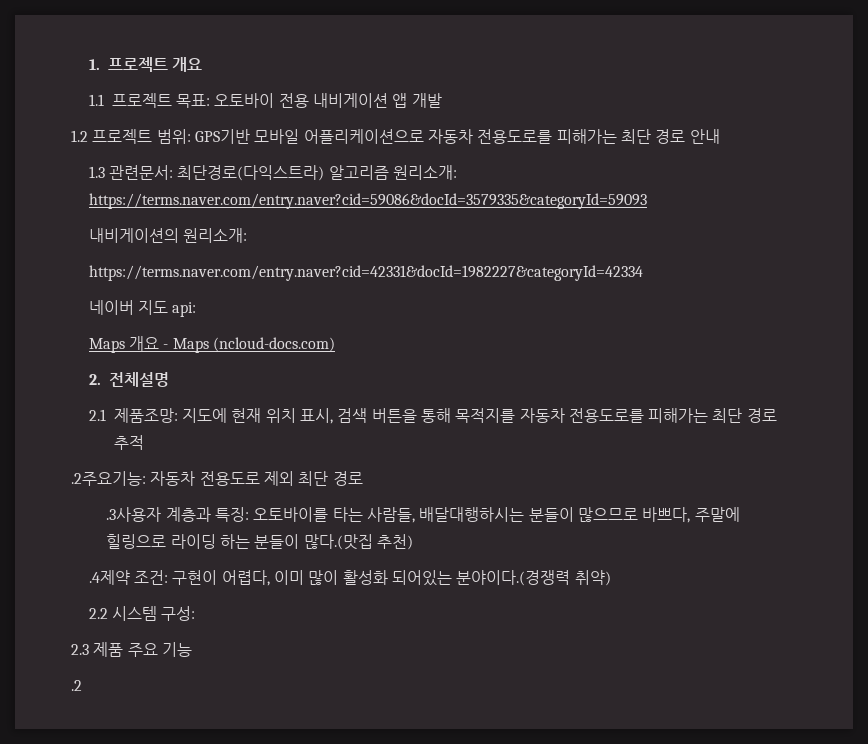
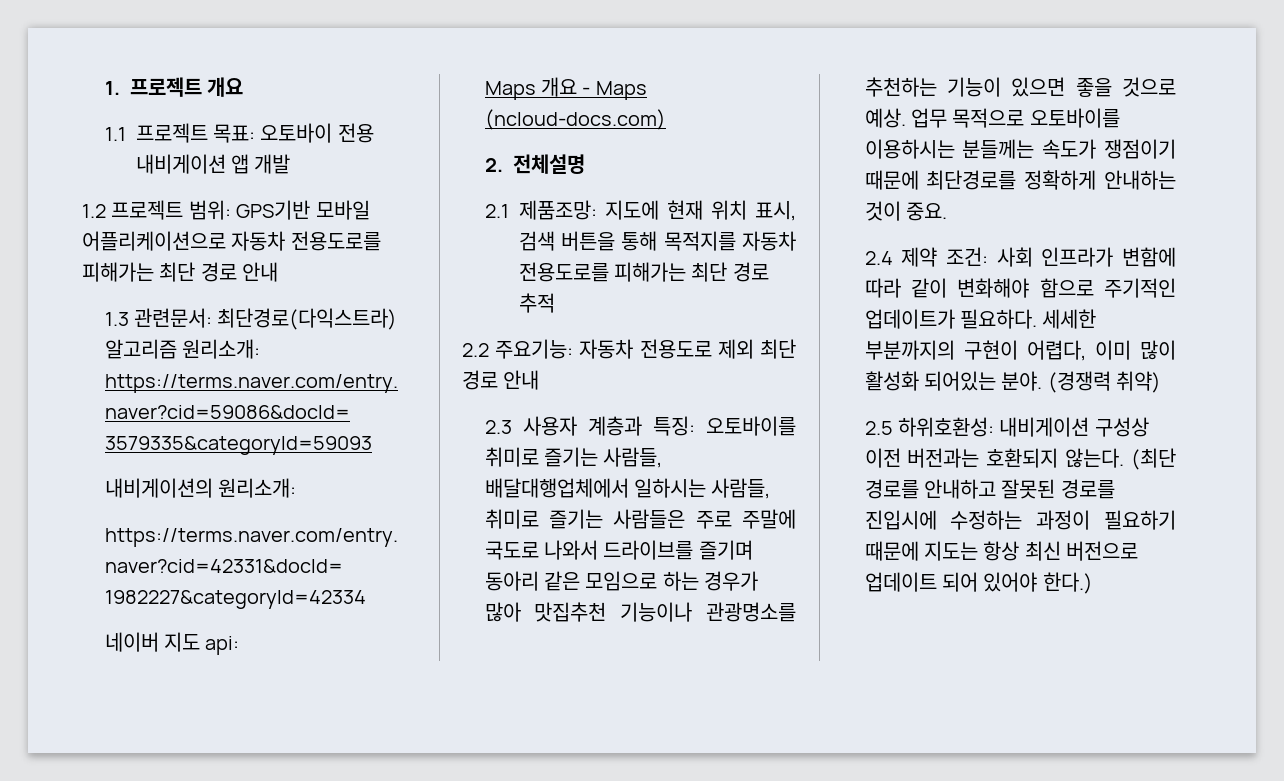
[71,471,146,486] .2주요기능: -> [462,339,574,359] 2.2 주요기능:
[106,507,740,523] [106,534,413,550] [88,570,168,585] // .3사용자 계층과 특징: 오토바이를 타는 사람들, 배달대행하시는 분들이 많으므로 바쁘다, 주말에 힐링으로 라이딩 하는 분들이 많다.(맛집 추천) // .4제약 조건: -> [503,370,540,390] [484,416,796,436] [484,447,663,468] [484,478,771,499] [484,509,796,529] [484,540,753,560] [484,571,759,591] [484,602,796,622] [864,77,1176,97] [864,108,1120,128] [864,139,1176,159] [864,170,1176,190] [864,201,948,221] [864,247,1176,267] [864,278,1176,298] [864,309,1097,329] [864,340,955,360] 안내 // 2.3 사용자 계층과 특징: 오토바이를 취미로 즐기는 사람들, 배달대행업체에서 일하시는 사람들, 취미로 즐기는 사람들은 주로 주말에 국도로 나와서 드라이브를 즐기며 동아리 같은 모임으로 하는 경우가 많아 맛집추천 기능이나 관광명소를 추천하는 기능이 있으면 좋을 것으로 예상. 업무 목적으로 오토바이를 이용하시는 분들께는 속도가 쟁점이기 때문에 최단경로를 정확하게 안내하는 것이 중요. // 2.4 제약 조건: 사회 인프라가 변함에 따라 같이 변화해야 함으로 주기적인 업데이트가 필요하다. 세세한 부분까지의
[456,570,571,586] 분야이다.(경쟁력 -> [1001,371,1111,393] 분야. (경쟁력
[88,606,196,621] [71,642,192,657] [71,680,82,691] 2.2 시스템 구성: // 2.3 제품 주요 기능 // .2 -> [864,417,1149,437] [864,448,1176,470] [864,479,1115,499] [864,510,1176,530] [864,541,1139,561] [864,572,1093,594] 2.5 하위호환성: 내비게이션 구성상 이전 버전과는 호환되지 않는다. (최단 경로를 안내하고 잘못된 경로를 진입시에 수정하는 과정이 필요하기 때문에 지도는 항상 최신 버전으로 업데이트 되어 있어야 한다.)

